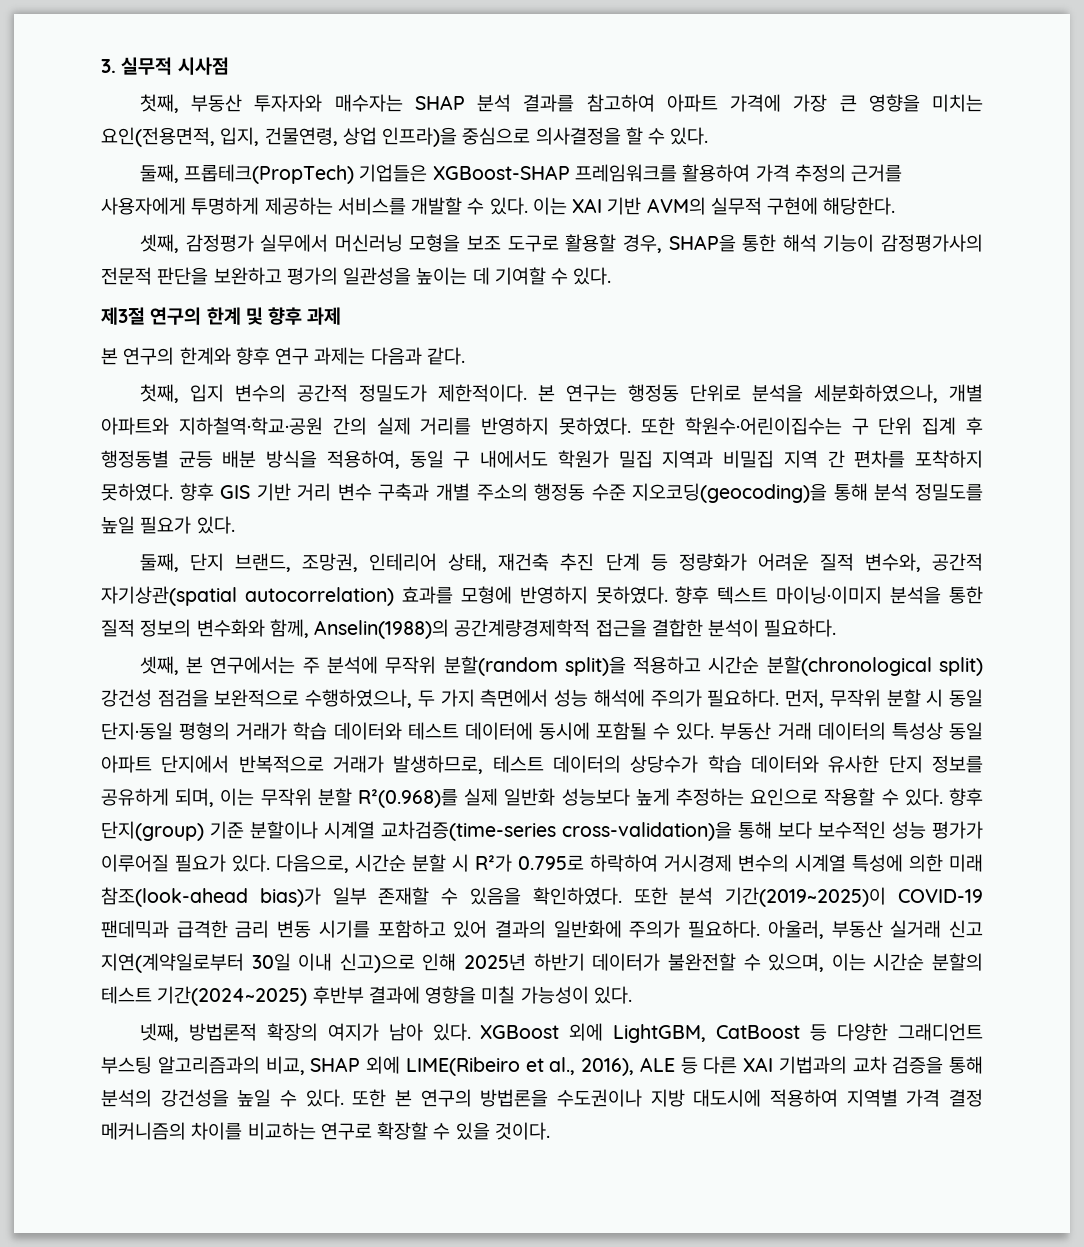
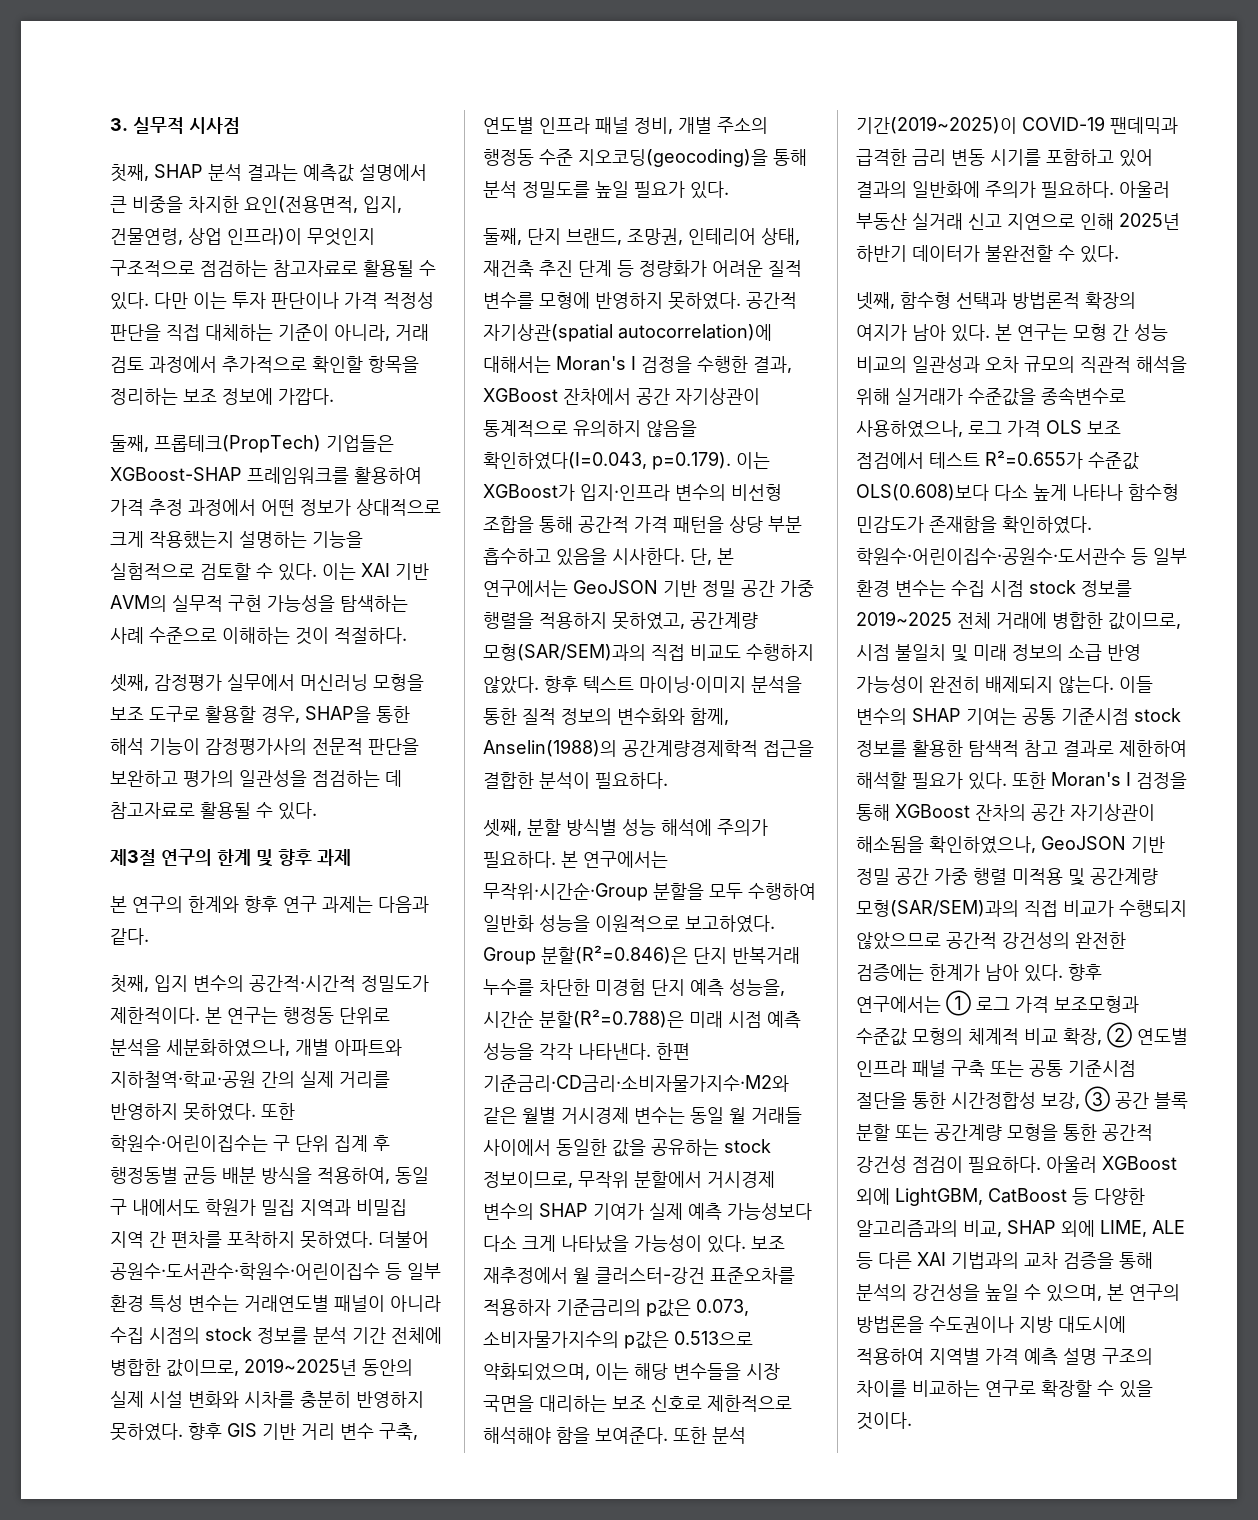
[191,94,983,112] [101,127,709,147] 부동산 투자자와 매수자는 SHAP 분석 결과를 참고하여 아파트 가격에 가장 큰 영향을 미치는 요인(전용면적, 입지, 건물연령, 상업 인프라)을 중심으로 의사결정을 할 수 있다. -> [154,164,427,182] [110,196,402,213] [110,228,375,246] [110,260,436,277] [110,292,434,310] [110,324,429,341] [110,356,419,373] [110,388,334,405] SHAP 분석 결과는 예측값 설명에서 큰 비중을 차지한 요인(전용면적, 입지, 건물연령, 상업 인프라)이 무엇인지 구조적으로 점검하는 참고자료로 활용될 수 있다. 다만 이는 투자 판단이나 가격 적정성 판단을 직접 대체하는 기준이 아니라, 거래 검토 과정에서 추가적으로 확인할 항목을 정리하는 보조 정보에 가깝다.
[794,164,903,182] [101,197,463,215] 추정의 근거를 사용자에게 투명하게 제공하는 서비스를 개발할 -> [149,499,441,516] [110,531,363,549] [110,563,251,580] 추정 과정에서 어떤 정보가 상대적으로 크게 작용했는지 설명하는 기능을 실험적으로 검토할
[767,197,896,215] 구현에 해당한다. -> [228,595,408,612] [110,627,407,645] 구현 가능성을 탐색하는 사례 수준으로 이해하는 것이 적절하다.
[416,267,546,285] 높이는 데 기여할 -> [312,770,402,787] [110,802,251,819] 점검하는 데 참고자료로 활용될
[296,384,348,402] 공간적 -> [249,975,356,992] 공간적·시간적
(173, 492) none -> [378,1231,429,1248] [110,1263,441,1280] [110,1295,441,1312] [110,1327,442,1344] [110,1358,413,1377] [110,1391,424,1408] [110,1423,183,1441] 더불어 공원수·도서관수·학원수·어린이집수 등 일부 환경 특성 변수는 거래연도별 패널이 아니라 수집 시점의 stock 정보를 분석 기간 전체에 병합한 값이므로, 2019~2025년 동안의 실제 시설 변화와 시차를 충분히 반영하지 못하였다.
[378,483,430,501] 구축과 -> [379,1423,418,1440] [483,117,673,134] 구축, 연도별 인프라 패널 정비,
[864,553,984,572] [101,586,668,606] 변수와, 공간적 자기상관(spatial autocorrelation) 효과를 모형에 반영하지 못하였다. -> [483,292,797,310] [483,324,772,342] [483,356,792,373] [483,388,760,405] [483,420,697,437] [483,451,770,470] [483,484,782,501] [483,516,802,533] [483,548,734,566] [483,580,814,597] [483,612,758,630] [483,644,814,661] [483,676,539,694] 변수를 모형에 반영하지 못하였다. 공간적 자기상관(spatial autocorrelation)에 대해서는 Moran's I 검정을 수행한 결과, XGBoost 잔차에서 공간 자기상관이 통계적으로 유의하지 않음을 확인하였다(I=0.043, p=0.179). 이는 XGBoost가 입지·인프라 변수의 비선형 조합을 통해 공간적 가격 패턴을 상당 부분 흡수하고 있음을 시사한다. 단, 본 연구에서는 GeoJSON 기반 정밀 공간 가중 행렬을 적용하지 못하였고, 공간계량 모형(SAR/SEM)과의 직접 비교도 수행하지 않았다.
[186,656,983,676] [101,689,984,708] [101,722,983,740] [101,755,984,774] [101,788,984,808] [101,821,983,841] [101,854,983,873] [101,887,622,907] 본 연구에서는 주 분석에 무작위 분할(random split)을 적용하고 시간순 분할(chronological split) 강건성 점검을 보완적으로 수행하였으나, 두 가지 측면에서 성능 해석에 주의가 필요하다. 먼저, 무작위 분할 시 동일 단지·동일 평형의 거래가 학습 데이터와 테스트 데이터에 동시에 포함될 수 있다. 부동산 거래 데이터의 특성상 동일 아파트 단지에서 반복적으로 거래가 발생하므로, 테스트 데이터의 상당수가 학습 데이터와 유사한 단지 정보를 공유하게 되며, 이는 무작위 분할 R²(0.968)를 실제 일반화 성능보다 높게 추정하는 요인으로 작용할 수 있다. 향후 단지(group) 기준 분할이나 시계열 교차검증(time-series cross-validation)을 통해 보다 보수적인 성능 평가가 이루어질 필요가 있다. 다음으로, 시간순 분할 시 R²가 0.795로 하락하여 거시경제 변수의 시계열 특성에 의한 미래 참조(look-ahead bias)가 일부 존재할 수 있음을 확인하였다. -> [527,819,768,836] [483,851,668,868] [483,882,816,901] [483,915,775,933] [483,945,800,965] [483,979,785,996] [483,1009,801,1028] [483,1043,690,1060] [483,1075,789,1092] [483,1107,802,1124] [483,1139,771,1157] [483,1171,775,1188] [483,1203,812,1220] [483,1235,785,1253] [483,1267,795,1284] [483,1299,749,1317] [483,1331,753,1349] [483,1363,780,1381] [483,1395,792,1412] [483,1427,668,1444] 분할 방식별 성능 해석에 주의가 필요하다. 본 연구에서는 무작위·시간순·Group 분할을 모두 수행하여 일반화 성능을 이원적으로 보고하였다. Group 분할(R²=0.846)은 단지 반복거래 누수를 차단한 미경험 단지 예측 성능을, 시간순 분할(R²=0.788)은 미래 시점 예측 성능을 각각 나타낸다. 한편 기준금리·CD금리·소비자물가지수·M2와 같은 월별 거시경제 변수는 동일 월 거래들 사이에서 동일한 값을 공유하는 stock 정보이므로, 무작위 분할에서 거시경제 변수의 SHAP 기여가 실제 예측 가능성보다 다소 크게 나타났을 가능성이 있다. 보조 재추정에서 월 클러스터-강건 표준오차를 적용하자 기준금리의 p값은 0.073, 소비자물가지수의 p값은 0.513으로 약화되었으며, 이는 해당 변수들을 시장 국면을 대리하는 보조 신호로 제한적으로 해석해야 함을 보여준다.
[767,920,824,939] 아울러, -> [1119,181,1170,198] 아울러
[101,953,415,973] 지연(계약일로부터 30일 이내 신고)으로 -> [1007,213,1075,230] 지연으로
[768,953,983,972] [101,986,589,1006] 있으며, 이는 시간순 분할의 테스트 기간(2024~2025) 후반부 결과에 영향을 미칠 가능성이 -> (1075, 253) none
(179, 1032) none -> [900,292,1007,309] 함수형 선택과
(471, 1032) none -> [995,324,1168,341] [856,356,1187,373] [856,387,1126,406] [856,420,1121,438] [856,450,1139,470] [856,484,1179,501] [856,516,1092,534] [856,548,1187,565] [856,580,1132,597] [856,611,1181,630] [856,644,1141,662] [856,676,1153,693] [856,708,1181,725] [856,740,1187,757] [856,772,1187,790] [856,804,1155,821] [856,836,1165,854] [856,868,1158,886] [856,900,1187,917] [856,932,1126,950] [856,964,1102,982] [856,990,1139,1016] [856,1022,1188,1048] [856,1060,1136,1077] [856,1086,1188,1112] [856,1124,1153,1141] [856,1156,1097,1173] 본 연구는 모형 간 성능 비교의 일관성과 오차 규모의 직관적 해석을 위해 실거래가 수준값을 종속변수로 사용하였으나, 로그 가격 OLS 보조 점검에서 테스트 R²=0.655가 수준값 OLS(0.608)보다 다소 높게 나타나 함수형 민감도가 존재함을 확인하였다. 학원수·어린이집수·공원수·도서관수 등 일부 환경 변수는 수집 시점 stock 정보를 2019~2025 전체 거래에 병합한 값이므로, 시점 불일치 및 미래 정보의 소급 반영 가능성이 완전히 배제되지 않는다. 이들 변수의 SHAP 기여는 공통 기준시점 stock 정보를 활용한 탐색적 참고 결과로 제한하여 해석할 필요가 있다. 또한 Moran's I 검정을 통해 XGBoost 잔차의 공간 자기상관이 해소됨을 확인하였으나, GeoJSON 기반 정밀 공간 가중 행렬 미적용 및 공간계량 모형(SAR/SEM)과의 직접 비교가 수행되지 않았으므로 공간적 강건성의 완전한 검증에는 한계가 남아 있다. 향후 연구에서는 ① 로그 가격 보조모형과 수준값 모형의 체계적 비교 확장, ② 연도별 인프라 패널 구축 또는 공통 기준시점 절단을 통한 시간정합성 보강, ③ 공간 블록 분할 또는 공간계량 모형을 통한 공간적 강건성 점검이 필요하다. 아울러
[897,1023,983,1041] [101,1056,152,1074] 그래디언트 부스팅 -> (1145, 1196) none
[405,1057,634,1076] LIME(Ribeiro et al., 2016), -> [1100,1220,1147,1237] LIME,
[305,1089,387,1107] 있다. 또한 -> [1046,1284,1102,1302] 있으며,
[948,1089,983,1107] [101,1122,186,1140] 결정 메커니즘의 -> [1024,1348,1153,1365] 예측 설명 구조의

